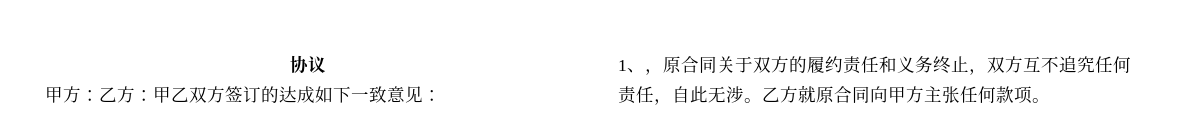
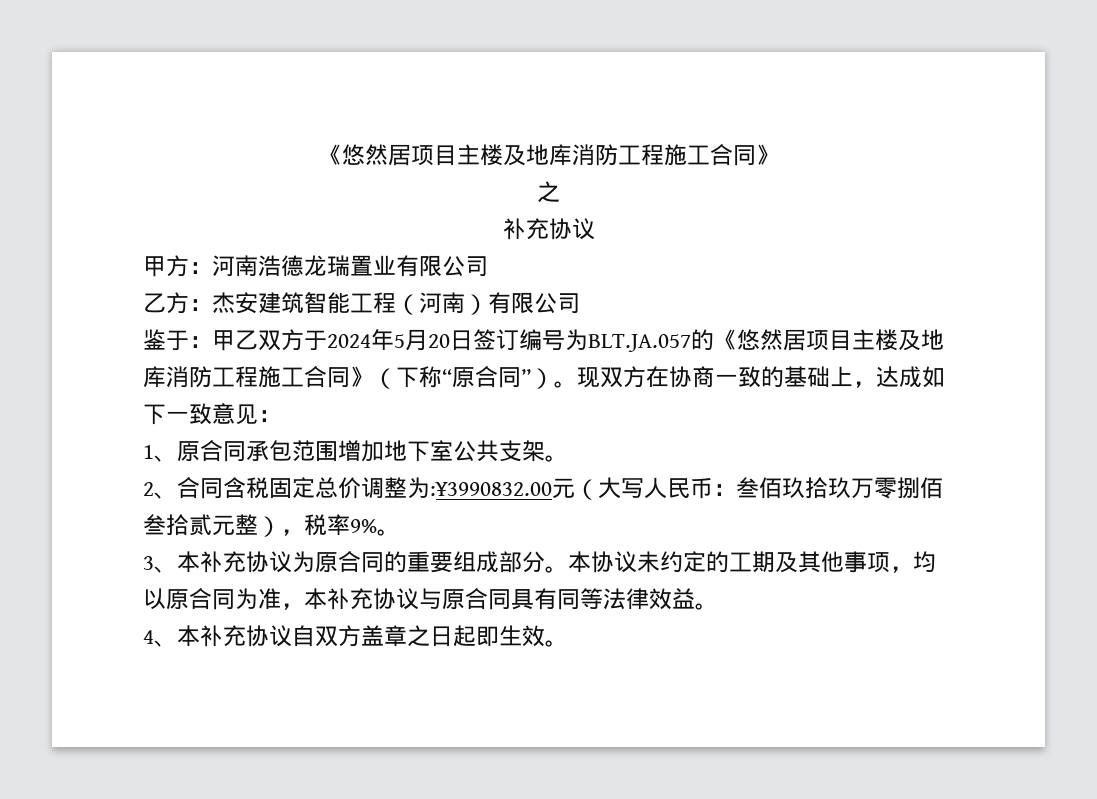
[289,55,326,73] [45,86,279,103] 协议 // 甲方：乙方：甲乙双方签订的 -> [318,144,779,166] [537,181,560,203] [502,218,595,240] [143,255,488,277] [143,292,580,315] [143,329,944,352] [143,366,876,389] 《悠然居项目主楼及地库消防工程施工合同》 // 之 // 补充协议 // 甲方：河南浩德龙瑞置业有限公司 // 乙方：杰安建筑智能工程（河南）有限公司 // 鉴于：甲乙双方于2024年5月20日签订编号为BLT.JA.057的《悠然居项目主楼及地库消防工程施工合同》（下称“原合同”）。现双方在协商一致的基础上，
[645,56,1131,75] [618,85,1032,105] ，原合同关于双方的履约责任和义务终止，双方互不追究任何责任，自此无涉。乙方就原合同向甲方主张任何款项 -> [177,440,568,462] [143,477,943,500] [143,514,400,537] [143,551,936,573] [143,588,718,610] [143,625,545,647] 原合同承包范围增加地下室公共支架。 // 2、合同含税固定总价调整为:¥3990832.00元（大写人民币：叁佰玖拾玖万零捌佰叁拾贰元整），税率9%。 // 3、本补充协议为原合同的重要组成部分。本协议未约定的工期及其他事项，均以原合同为准，本补充协议与原合同具有同等法律效益。 // 4、本补充协议自双方盖章之日起即生效

